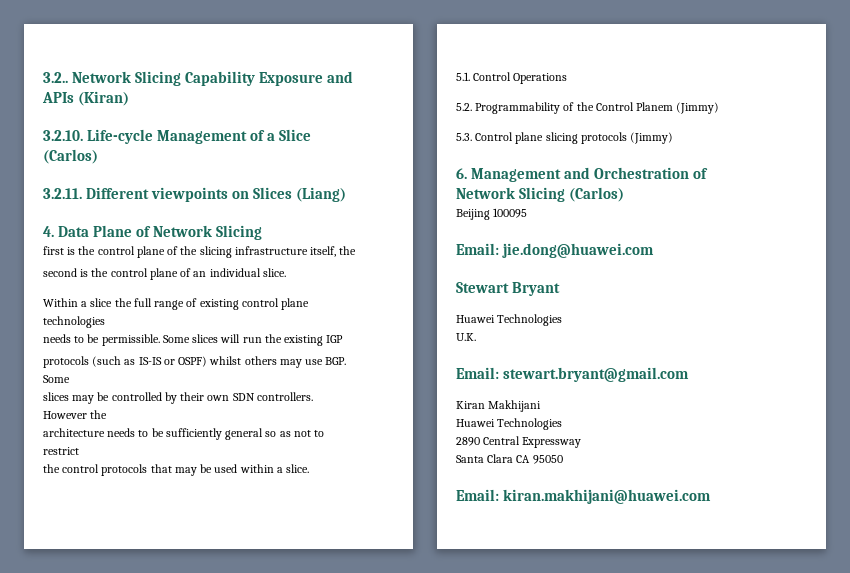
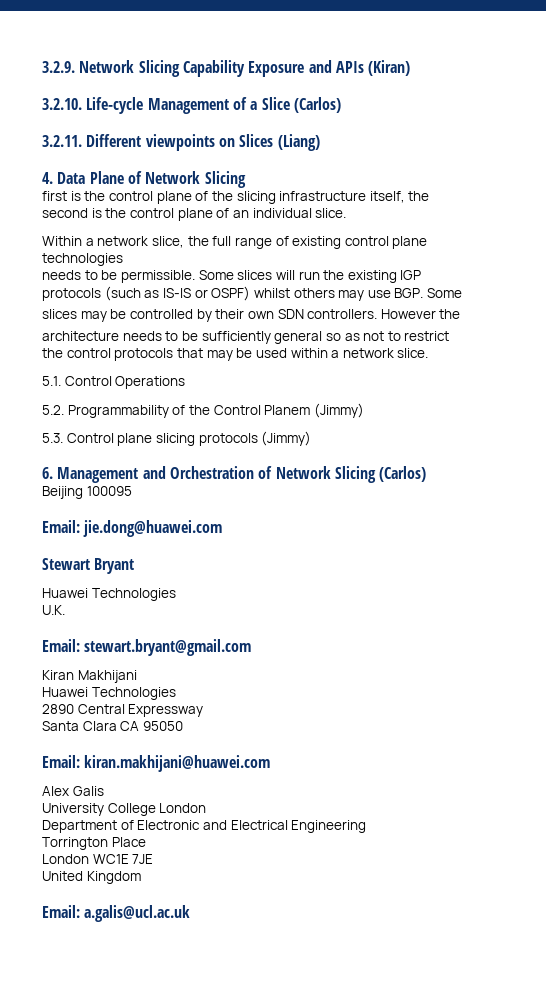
[43,72,68,83] 3.2.. -> [42,61,75,73] 3.2.9.
[90,298,113,307] slice -> [97,236,184,248] network slice,
(283, 470) none -> [342,348,394,358] network
(712, 496) none -> [42,786,104,796] [42,803,207,816] [42,820,367,833] [42,837,146,850] [42,854,154,864] [42,871,141,884] [42,905,191,922] // Alex Galis // University College London // Department of Electronic and Electrical Engineering // Torrington Place // London WC1E 7JE // United Kingdom // Email: a.galis@ucl.ac.uk

